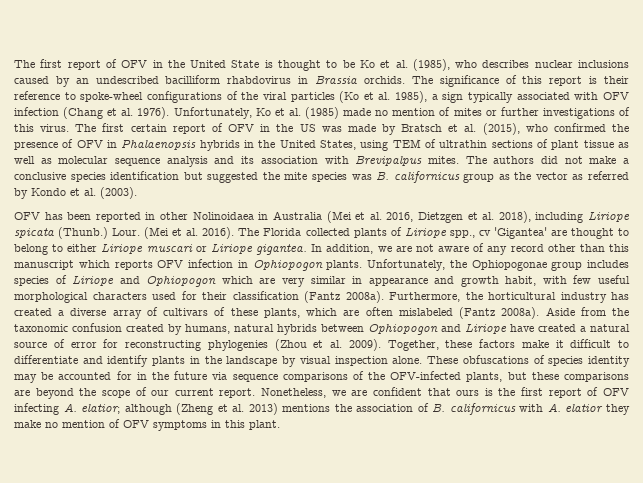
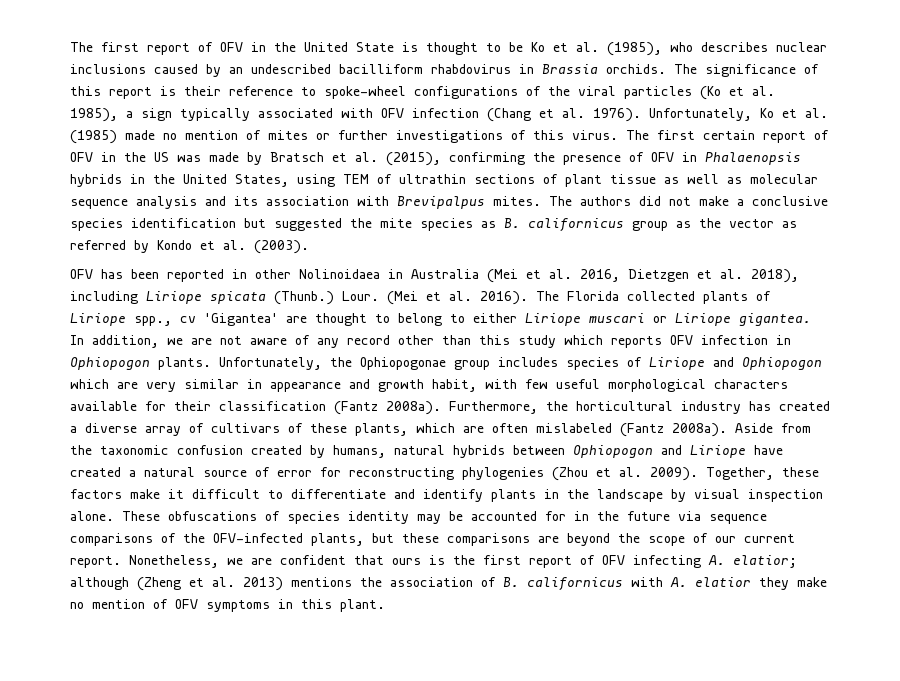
[525,123,606,132] who confirmed -> [449,152,525,165] confirming
[351,174,372,180] was -> [481,221,496,228] as
[14,260,74,270] manuscript -> [518,335,556,348] study
[152,292,176,300] used -> [70,401,137,411] available

